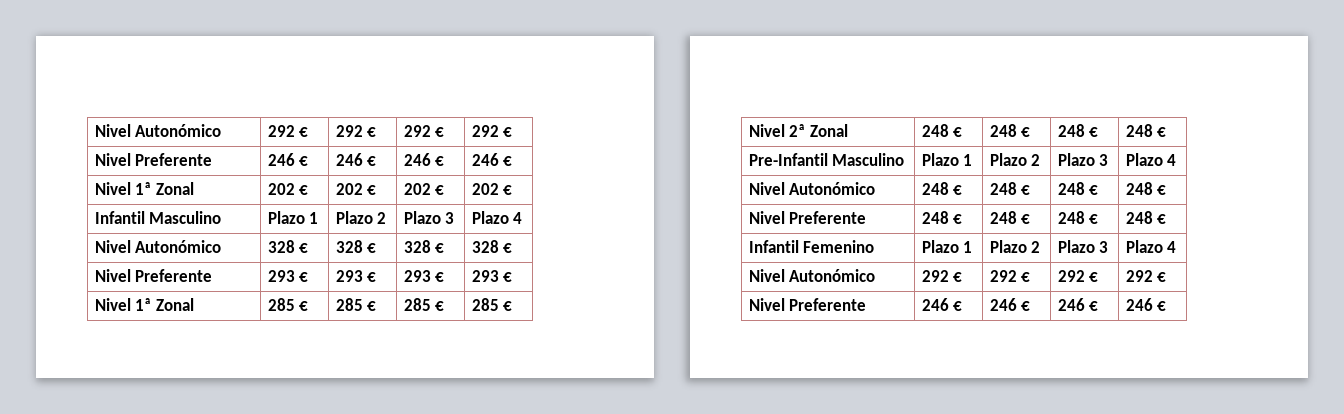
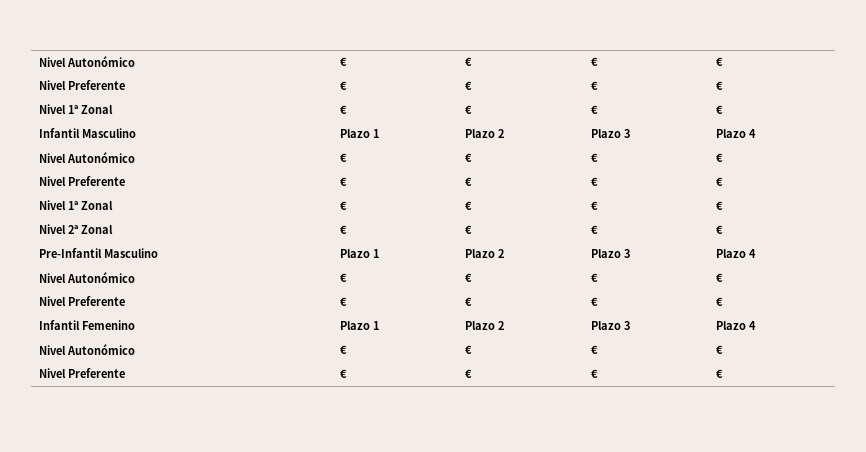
[94,124,222,137] [267,125,309,137] [335,125,377,137] [403,125,445,137] [471,125,513,137] [94,153,213,166] [267,153,309,166] [335,153,377,166] [403,153,445,166] [471,153,513,166] [94,182,194,195] [267,183,309,195] [335,183,377,195] [403,183,445,195] [471,183,499,195] Nivel Autonómico | 292 € | 292 € | 292 € | 292 € // Nivel Preferente | 246 € | 246 € | 246 € | 246 € // Nivel 1ª Zonal | 202 € | 202 € | 202 € | 202 -> [38,56,135,67] [339,57,347,66] [464,57,472,66] [590,57,598,66] [715,57,723,66] [38,80,125,90] [339,81,347,90] [464,81,472,90] [590,81,598,90] [715,81,723,90] [38,104,113,114] [339,105,347,114] [464,105,472,114] [590,105,598,114] Nivel Autonómico | € | € | € | € // Nivel Preferente | € | € | € | € // Nivel 1ª Zonal | € | € | € |
[267,240,309,253] [335,240,377,253] [403,240,445,253] [471,240,513,253] [94,269,213,282] [267,270,309,282] [335,270,377,282] [403,270,445,282] [471,270,513,282] [94,298,194,311] [267,298,309,311] [335,298,377,311] [403,298,445,311] [471,298,499,311] 328 € | 328 € | 328 € | 328 € // Nivel Preferente | 293 € | 293 € | 293 € | 293 € // Nivel 1ª Zonal | 285 € | 285 € | 285 € | 285 -> [339,153,347,162] [464,153,472,162] [590,153,598,162] [715,153,723,162] [38,176,125,186] [339,177,347,186] [464,177,472,186] [590,177,598,186] [715,177,723,186] [38,200,113,210] [339,201,347,210] [464,201,472,210] [590,201,598,210] € | € | € | € // Nivel Preferente | € | € | € | € // Nivel 1ª Zonal | € | € | € |
[921,124,963,137] [989,124,1031,137] [1057,124,1099,137] [1125,124,1153,137] 248 € | 248 € | 248 € | 248 -> [339,225,347,234] [464,225,472,234] [590,225,598,234] € | € | € |
[921,182,963,195] [989,182,1031,195] [1057,182,1099,195] [1125,182,1167,195] [748,211,867,224] [921,211,963,224] [989,211,1031,224] [1057,211,1099,224] [1125,211,1153,224] 248 € | 248 € | 248 € | 248 € // Nivel Preferente | 248 € | 248 € | 248 € | 248 -> [339,273,347,282] [464,273,472,282] [590,273,598,282] [715,273,723,282] [38,296,125,306] [339,297,347,306] [464,297,472,306] [590,297,598,306] € | € | € | € // Nivel Preferente | € | € | € |
[921,270,963,282] [989,270,1031,282] [1057,270,1099,282] [1125,270,1167,282] [748,298,867,311] [921,298,963,311] [989,298,1031,311] [1057,298,1099,311] [1125,298,1153,311] 292 € | 292 € | 292 € | 292 € // Nivel Preferente | 246 € | 246 € | 246 € | 246 -> [339,345,347,354] [464,345,472,354] [590,345,598,354] [715,345,723,354] [38,368,125,378] [339,369,347,378] [464,369,472,378] [590,369,598,378] € | € | € | € // Nivel Preferente | € | € | € |

